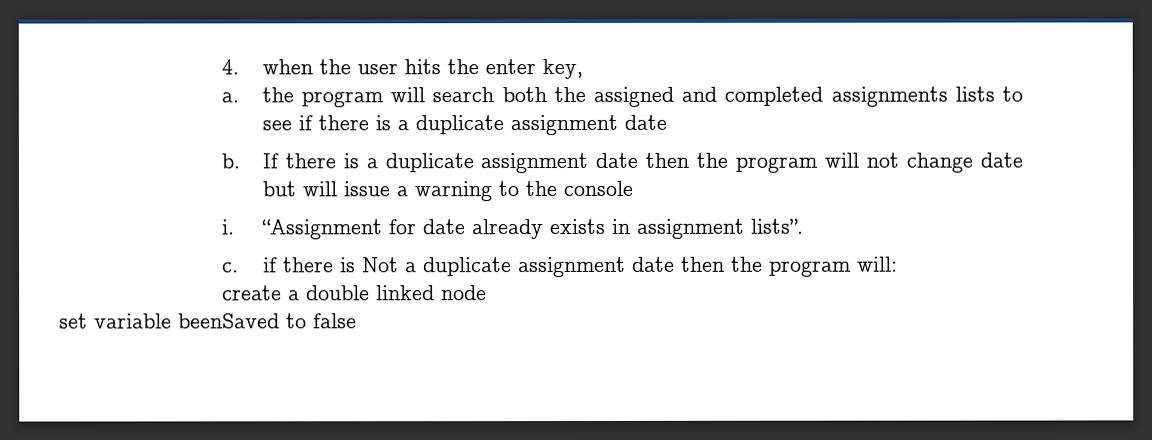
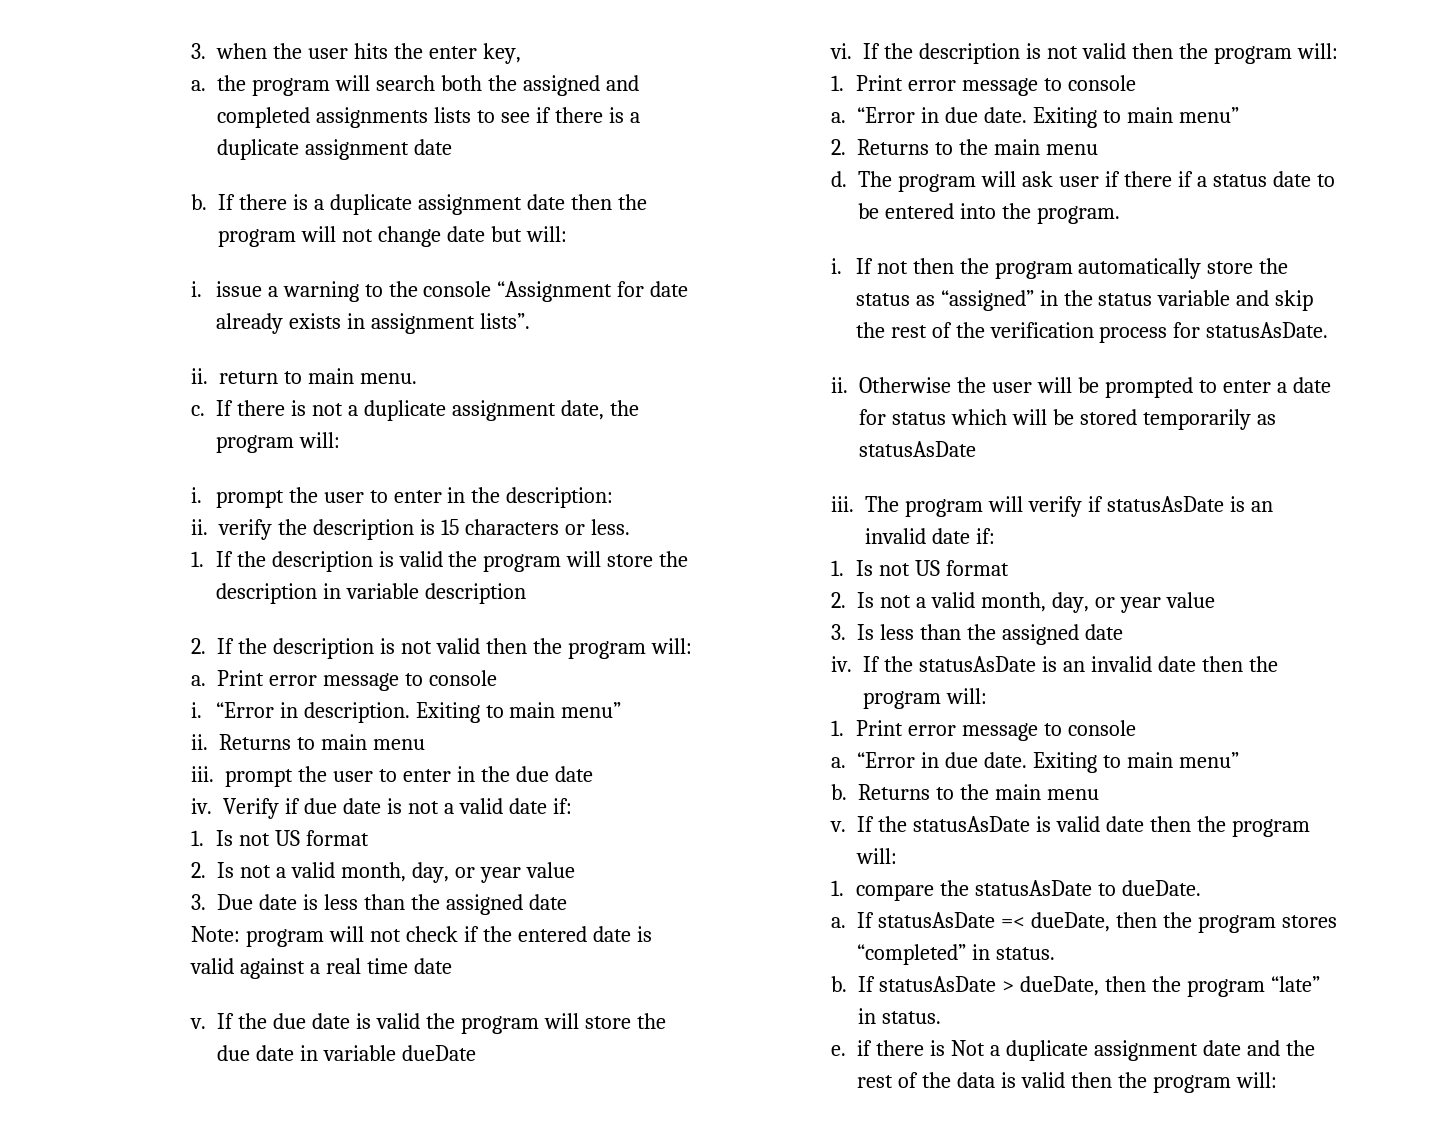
[220,59,239,75] 4. -> [191,43,207,59] 3.
[301,181,337,197] will -> [525,226,567,242] [191,281,203,297] will: // i.
[220,219,235,235] // i. -> (492, 289) none
[221,262,239,273] c. -> [191,368,418,384] [191,400,639,421] [216,432,341,453] [191,487,614,508] [191,519,630,540] [191,551,689,572] [215,583,526,604] [191,638,692,659] [191,670,497,691] [191,702,622,723] [191,734,426,750] [191,766,593,787] [191,798,572,819] [191,830,369,846] [191,862,575,883] [191,894,567,915] [191,926,652,947] [190,958,452,979] [190,1013,666,1034] [217,1045,476,1061] [830,43,1338,64] [831,75,1136,96] [831,107,1239,128] [831,139,1098,155] [831,171,1335,192] [858,203,1120,224] [831,258,1289,279] [855,290,1314,311] [855,322,1329,343] [831,377,1331,398] [859,409,1276,430] [859,441,977,457] [831,496,1273,517] [865,528,996,544] [831,560,1009,576] [831,592,1215,613] [831,624,1123,645] [831,656,1278,672] [863,688,988,709] [831,720,1136,741] [831,752,1239,773] [831,784,1099,800] [830,816,1310,837] [856,848,898,864] [831,880,1201,901] [831,912,1337,933] [857,944,1056,965] [831,976,1320,997] [858,1008,942,1024] [831,1045,847,1056] ii. return to main menu. // c. If there is not a duplicate assignment date, the program will: // i. prompt the user to enter in the description: // ii. verify the description is 15 characters or less. // 1. If the description is valid the program will store the description in variable description // 2. If the description is not valid then the program will: // a. Print error message to console // i. “Error in description. Exiting to main menu” // ii. Returns to main menu // iii. prompt the user to enter in the due date // iv. Verify if due date is not a valid date if: // 1. Is not US format // 2. Is not a valid month, day, or year value // 3. Due date is less than the assigned date // Note: program will not check if the entered date is valid against a real time date // v. If the due date is valid the program will store the due date in variable dueDate // vi. If the description is not valid then the program will: // 1. Print error message to console // a. “Error in due date. Exiting to main menu” // 2. Returns to the main menu // d. The program will ask user if there if a status date to be entered into the program. // i. If not then the program automatically store the status as “assigned” in the status variable and skip the rest of the verification process for statusAsDate. // ii. Otherwise the user will be prompted to enter a date for status which will be stored temporarily as statusAsDate // iii. The program will verify if statusAsDate is an invalid date if: // 1. Is not US format // 2. Is not a valid month, day, or year value // 3. Is less than the assigned date // iv. If the statusAsDate is an invalid date then the program will: // 1. Print error message to console // a. “Error in due date. Exiting to main menu” // b. Returns to the main menu // v. If the statusAsDate is valid date then the program will: // 1. compare the statusAsDate to dueDate. // a. If statusAsDate =< dueDate, then the program stores “completed” in status. // b. If statusAsDate > dueDate, then the program “late” in status. // e.
[680,256,898,277] [221,285,487,301] [59,313,357,329] then the program will: // create a double linked node // set variable beenSaved to false -> [1246,1040,1315,1056] [857,1072,1277,1093] and the rest of the data is valid then the program will:

